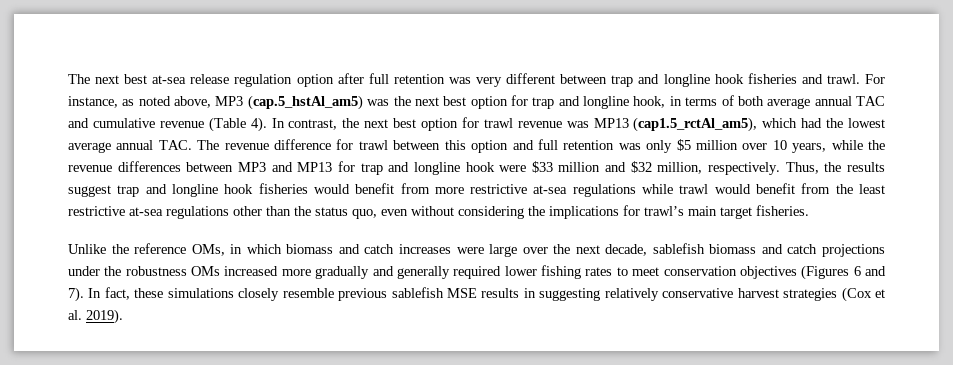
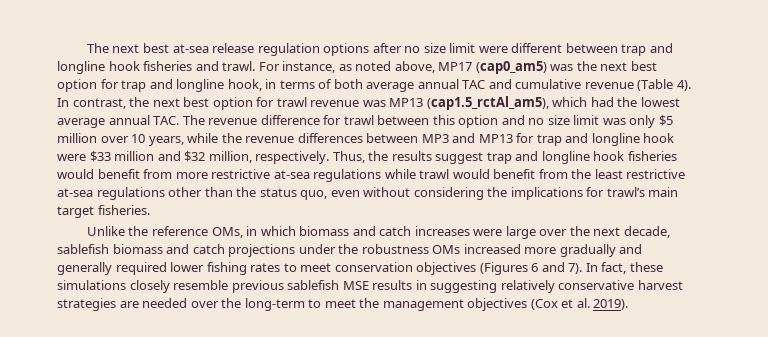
[296,73,503,87] option after full retention was very -> [323,43,508,56] options after no size limit were
[215,95,363,110] MP3 (cap.5_hstAl_am5) -> [438,61,547,74] MP17 (cap0_am5)
[537,139,615,150] full retention -> [528,115,600,125] no size limit
(838, 294) none -> [119,298,528,311] are needed over the long-term to meet the management objectives

